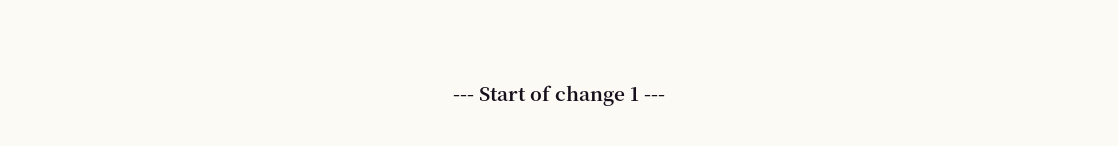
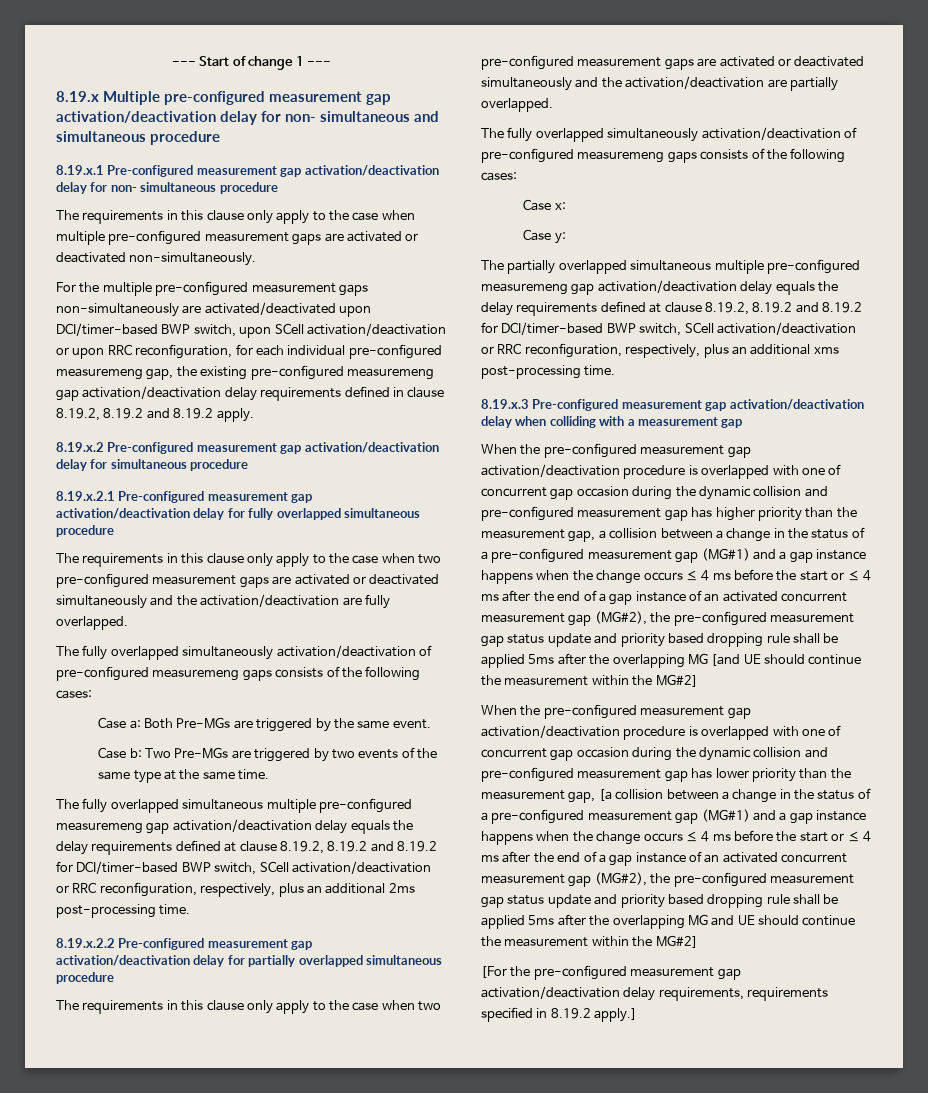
(666, 98) none -> [56,91,391,105] [56,111,439,125] [56,131,220,145] [56,165,439,177] [56,182,278,194] [56,210,415,224] [56,230,419,245] [56,252,257,266] [56,281,368,296] [56,302,372,317] [56,323,446,338] [56,344,442,359] [56,365,434,380] [56,386,445,401] [56,408,254,422] [56,442,439,454] [56,459,249,471] [56,491,313,503] [56,508,420,520] [56,525,114,537] [56,553,442,567] [56,573,440,588] [56,594,390,609] [56,616,128,630] [56,645,432,660] [56,666,421,681] [56,690,92,699] [98,717,431,732] [98,747,438,762] [98,769,270,783] [56,798,412,813] [56,819,413,834] [56,840,437,855] [56,861,431,875] [56,882,415,897] [56,904,191,918] [56,938,313,950] [56,955,442,967] [56,972,114,984] [56,1000,442,1014] [481,55,865,70] [481,76,838,91] [481,98,553,112] [481,127,857,142] [481,148,846,163] [481,172,517,181] [523,199,566,211] [523,229,566,244] [481,259,860,274] [481,280,838,295] [481,301,862,316] [481,322,856,336] [481,343,839,358] [481,365,616,379] [481,399,864,411] [481,416,743,428] [481,443,751,458] [481,464,842,479] [481,486,828,500] [481,506,857,521] [481,527,865,542] [481,548,866,563] [481,569,871,584] [481,590,848,605] [481,611,854,626] [481,633,839,647] [481,653,862,668] [481,674,698,687] [481,704,751,719] [481,725,842,740] [481,747,828,761] [481,767,851,782] [481,788,871,803] [481,809,866,824] [481,830,871,845] [481,851,848,866] [481,872,854,887] [481,894,839,908] [481,914,856,929] [481,935,698,948] [481,965,741,980] [481,986,829,1001] [481,1007,638,1022] // 8.19.x Multiple pre-configured measurement gap activation/deactivation delay for non- simultaneous and simultaneous procedure // 8.19.x.1 Pre-configured measurement gap activation/deactivation delay for non- simultaneous procedure // The requirements in this clause only apply to the case when multiple pre-configured measurement gaps are activated or deactivated non-simultaneously. // For the multiple pre-configured measurement gaps non-simultaneously are activated/deactivated upon DCI/timer-based BWP switch, upon SCell activation/deactivation or upon RRC reconfiguration, for each individual pre-configured measuremeng gap, the existing pre-configured measuremeng gap activation/deactivation delay requirements defined in clause 8.19.2, 8.19.2 and 8.19.2 apply. // 8.19.x.2 Pre-configured measurement gap activation/deactivation delay for simultaneous procedure // 8.19.x.2.1 Pre-configured measurement gap activation/deactivation delay for fully overlapped simultaneous procedure // The requirements in this clause only apply to the case when two pre-configured measurement gaps are activated or deactivated simultaneously and the activation/deactivation are fully overlapped. // The fully overlapped simultaneously activation/deactivation of pre-configured measuremeng gaps consists of the following cases: // Case a: Both Pre-MGs are triggered by the same event. // Case b: Two Pre-MGs are triggered by two events of the same type at the same time. // The fully overlapped simultaneous multiple pre-configured measuremeng gap activation/deactivation delay equals the delay requirements defined at clause 8.19.2, 8.19.2 and 8.19.2 for DCI/timer-based BWP switch, SCell activation/deactivation or RRC reconfiguration, respectively, plus an additional 2ms post-processing time. // 8.19.x.2.2 Pre-configured measurement gap activation/deactivation delay for partially overlapped simultaneous procedure // The requirements in this clause only apply to the case when two pre-configured measurement gaps are activated or deactivated simultaneously and the activation/deactivation are partially overlapped. // The fully overlapped simultaneously activation/deactivation of pre-configured measuremeng gaps consists of the following cases: // Case x: // Case y: // The partially overlapped simultaneous multiple pre-configured measuremeng gap activation/deactivation delay equals the delay requirements defined at clause 8.19.2, 8.19.2 and 8.19.2 for DCI/timer-based BWP switch, SCell activation/deactivation or RRC reconfiguration, respectively, plus an additional xms post-processing time. // 8.19.x.3 Pre-configured measurement gap activation/deactivation delay when colliding with a measurement gap // When the pre-configured measurement gap activation/deactivation procedure is overlapped with one of concurrent gap occasion during the dynamic collision and pre-configured measurement gap has higher priority than the measurement gap, a collision between a change in the status of a pre-configured measurement gap (MG#1) and a gap instance happens when the change occurs ≤ 4 ms before the start or ≤ 4 ms after the end of a gap instance of an activated concurrent measurement gap (MG#2), the pre-configured measurement gap status update and priority based dropping rule shall be applied 5ms after the overlapping MG [and UE should continue the measurement within the MG#2] // When the pre-configured measurement gap activation/deactivation procedure is overlapped with one of concurrent gap occasion during the dynamic collision and pre-configured measurement gap has lower priority than the measurement gap, [a collision between a change in the status of a pre-configured measurement gap (MG#1) and a gap instance happens when the change occurs ≤ 4 ms before the start or ≤ 4 ms after the end of a gap instance of an activated concurrent measurement gap (MG#2), the pre-configured measurement gap status update and priority based dropping rule shall be applied 5ms after the overlapping MG and UE should continue the measurement within the MG#2] // [For the pre-configured measurement gap activation/deactivation delay requirements, requirements specified in 8.19.2 apply.]

